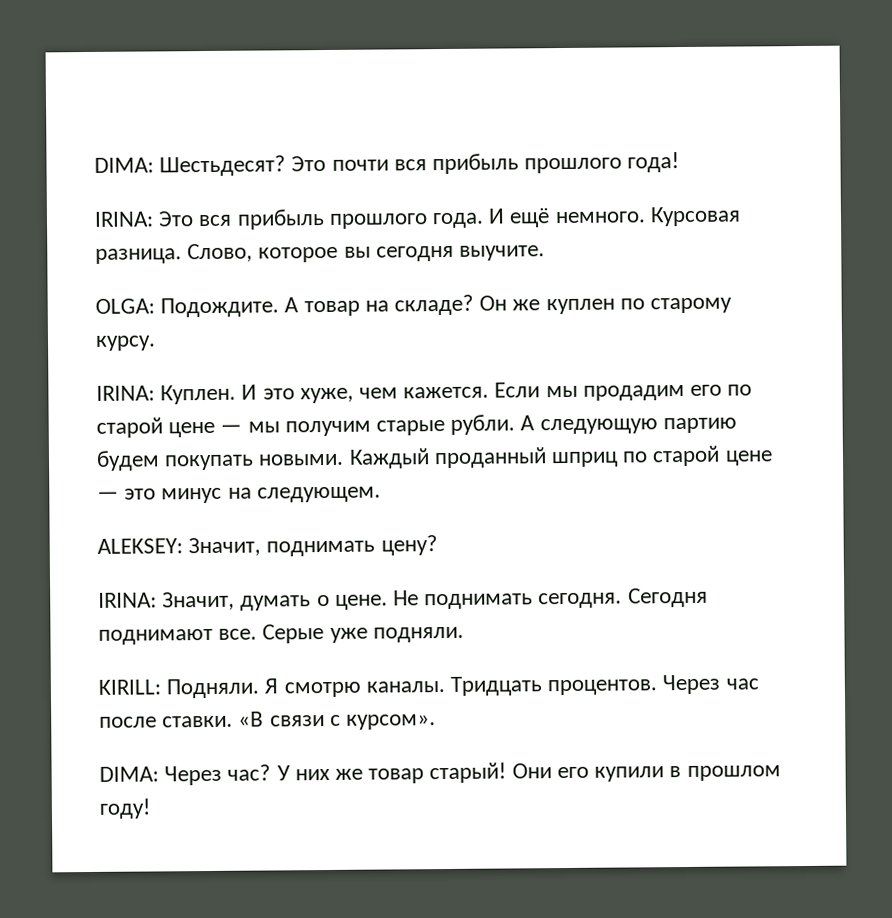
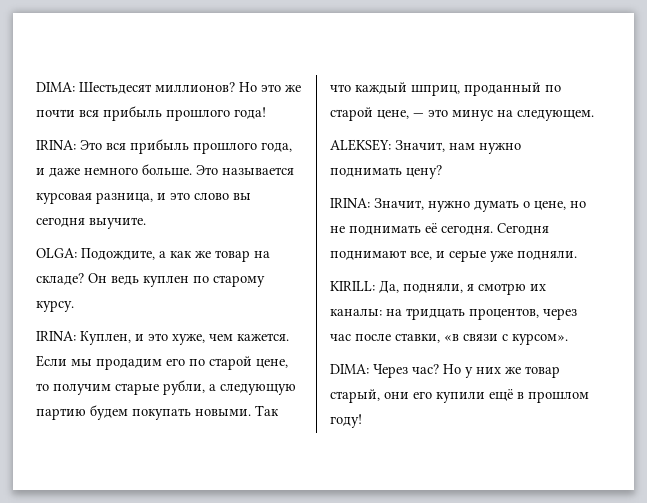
[94,155,327,177] DIMA: Шестьдесят? Это -> [36,82,301,94] DIMA: Шестьдесят миллионов? Но это же
[432,206,741,229] [95,243,339,264] года. И ещё немного. Курсовая разница. Слово, которое -> [261,142,292,152] [36,164,294,177] [36,192,229,204] года, и даже немного больше. Это называется курсовая разница, и это слово
[160,297,300,318] Подождите. А -> [81,248,211,260] Подождите, а как же
[512,299,541,311] же -> [111,276,139,285] ведь
[160,384,258,405] Куплен. И -> [80,331,144,345] Куплен, и
[168,414,536,438] цене — мы получим старые рубли. А -> [256,359,288,368] [36,380,216,395] цене, то получим старые рубли, а
[348,445,773,469] Каждый проданный шприц по старой цене -> [255,405,279,416] [330,82,561,96] [330,107,409,121] Так что каждый шприц, проданный по старой цене,
(262, 547) none -> [449,143,521,154] нам нужно
(236, 601) none -> [428,201,470,212] нужно
[334,587,708,610] [98,624,464,645] [98,674,759,699] [99,711,265,728] цене. Не поднимать сегодня. Сегодня поднимают все. Серые уже подняли. // KIRILL: Подняли. Я смотрю каналы. Тридцать процентов. Через час после ставки. «В -> [534,201,586,210] [330,223,549,235] [330,250,577,262] [330,280,546,295] [330,308,577,320] [330,333,459,343] цене, но не поднимать её сегодня. Сегодня поднимают все, и серые уже подняли. // KIRILL: Да, подняли, я смотрю их каналы: на тридцать процентов, через час после ставки, «в
[276,765,291,781] У -> [443,364,473,378] Но у
[429,762,552,784] старый! Они -> [330,389,409,403] старый, они
(665, 774) none -> [489,389,513,401] ещё

